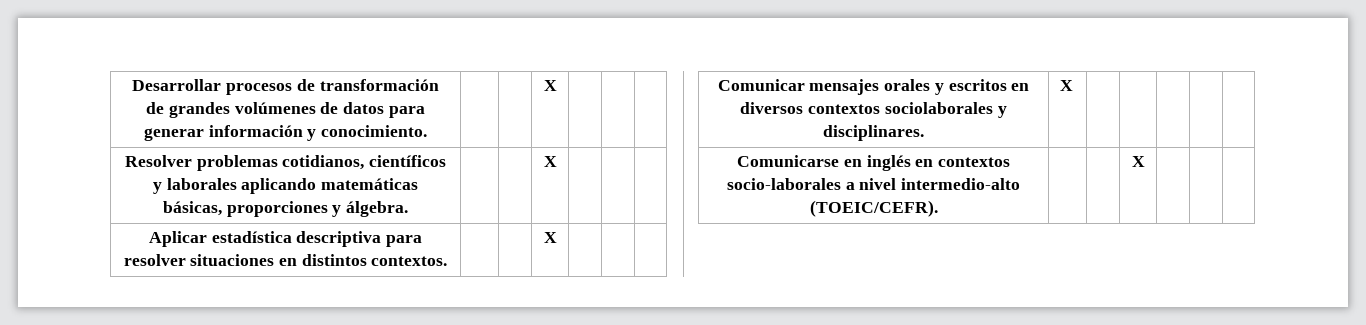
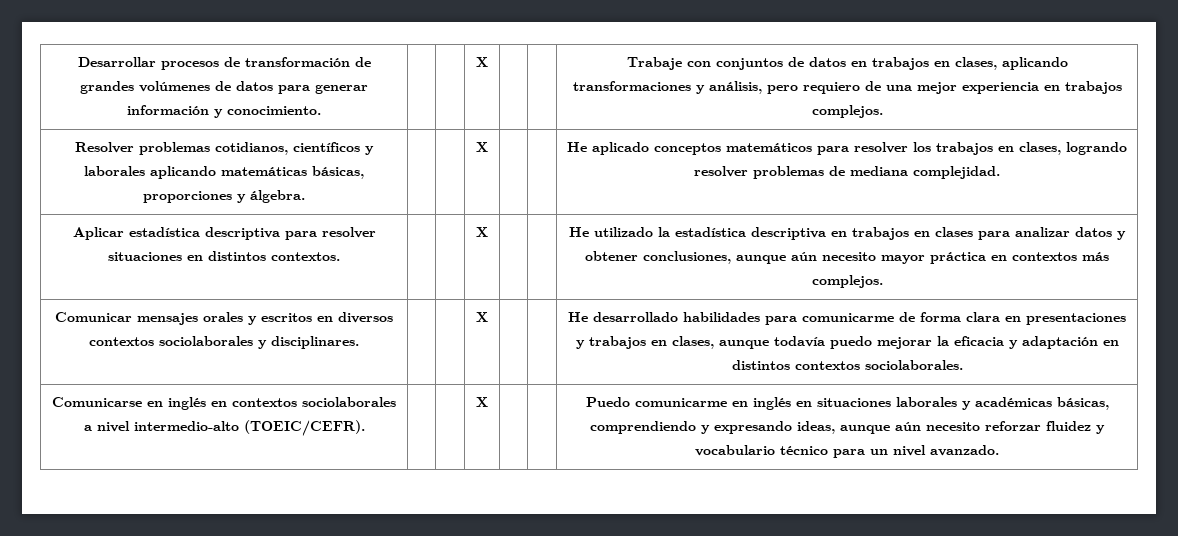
(557, 85) none -> [626,57,1068,70] [572,81,1122,94] [811,105,883,118] Trabaje con conjuntos de datos en trabajos en clases, aplicando transformaciones y análisis, pero requiero de una mejor experiencia en trabajos complejos.
(557, 161) none -> [567,142,1127,155] [694,166,1000,179] He aplicado conceptos matemáticos para resolver los trabajos en clases, logrando resolver problemas de mediana complejidad.
(557, 237) none -> [569,227,1126,240] [585,251,1109,264] [811,275,883,288] He utilizado la estadística descriptiva en trabajos en clases para analizar datos y obtener conclusiones, aunque aún necesito mayor práctica en contextos más complejos.
[1059,80,1073,91] X | | | | | -> [476,312,488,322] [568,312,1126,325] [575,336,1119,349] [731,360,963,370] | | X | | | He desarrollado habilidades para comunicarme de forma clara en presentaciones y trabajos en clases, aunque todavía puedo mejorar la eficacia y adaptación en distintos contextos sociolaborales.
[726,178,841,190] socio-laborales -> [302,397,396,407] sociolaborales
(1145, 161) none -> [585,397,1109,410] [590,421,1105,434] [695,445,999,458] Puedo comunicarme en inglés en situaciones laborales y académicas básicas, comprendiendo y expresando ideas, aunque aún necesito reforzar fluidez y vocabulario técnico para un nivel avanzado.

